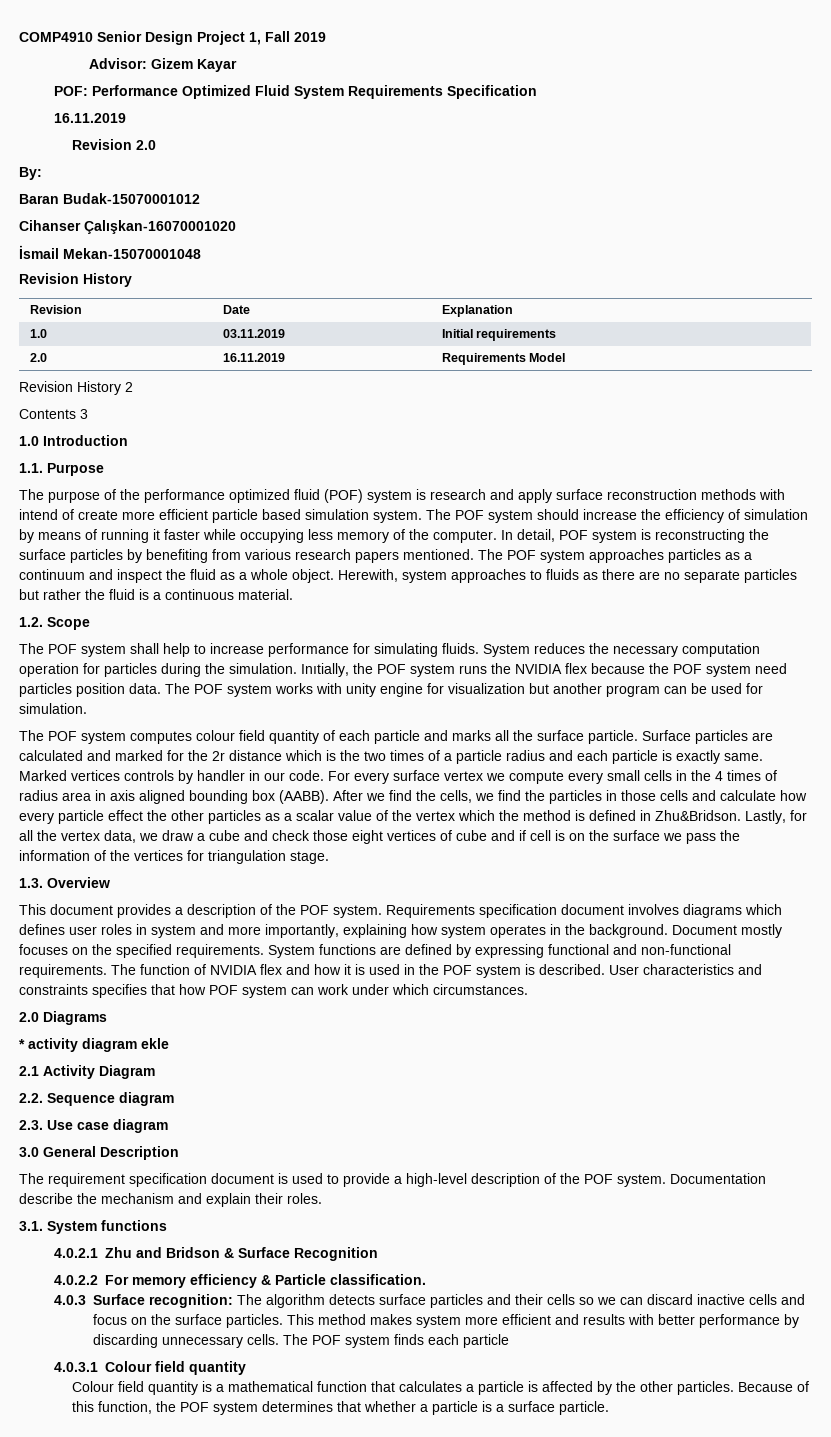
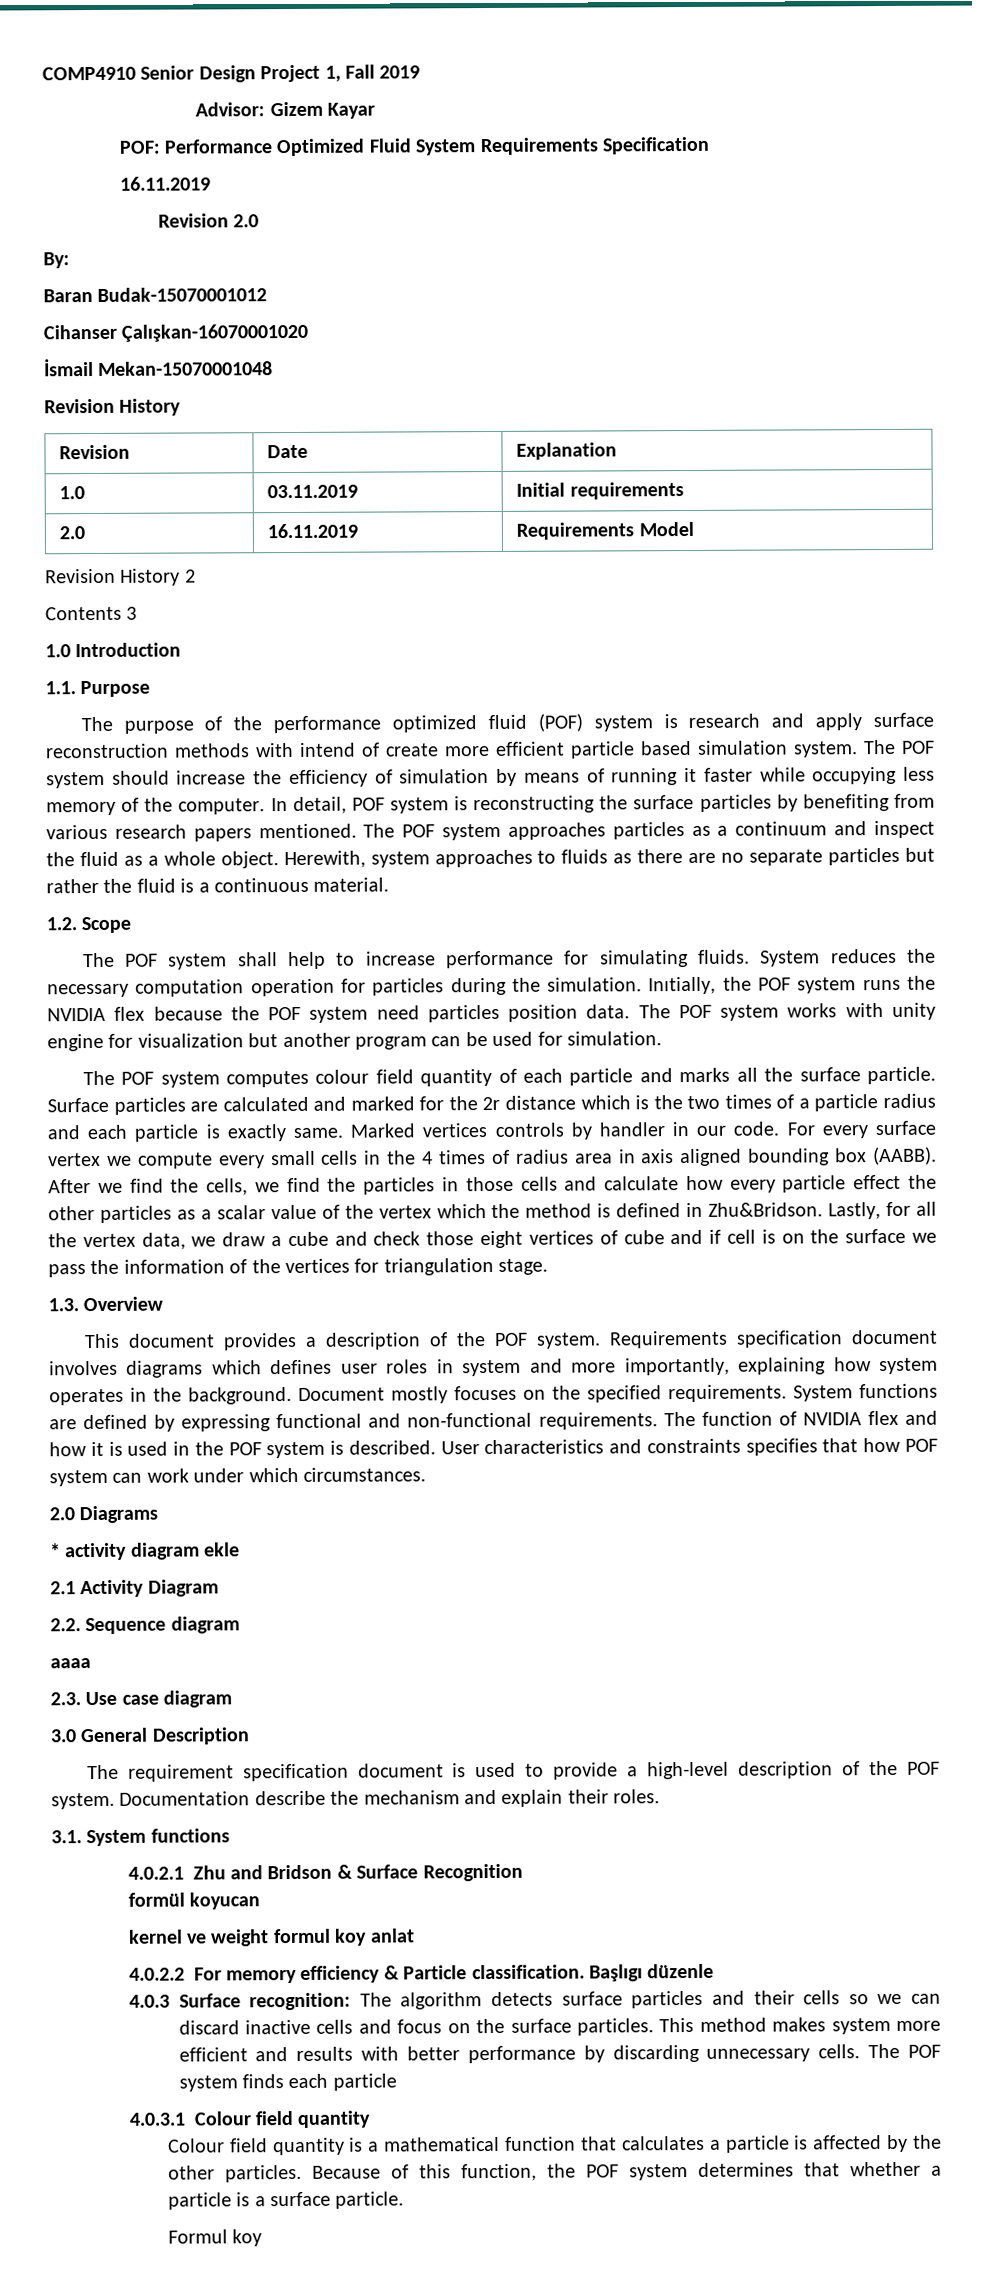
(174, 1099) none -> [50,1658,91,1669] // aaaa
(379, 1254) none -> [127,1892,260,1910] [127,1928,415,1947] // formül koyucan // kernel ve weight formul koy anlat
(427, 1279) none -> [588,1963,715,1982] Başlıgı düzenle
(609, 1408) none -> [167,2229,263,2247] // Formul koy

